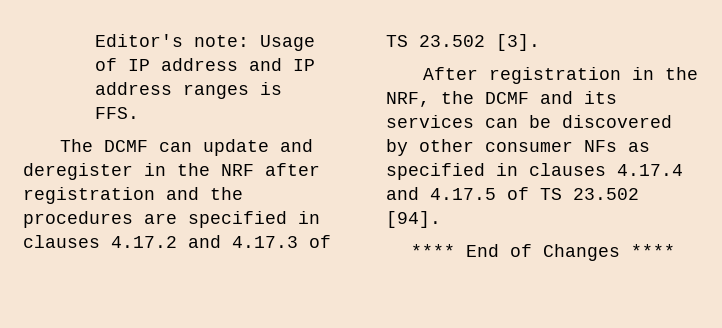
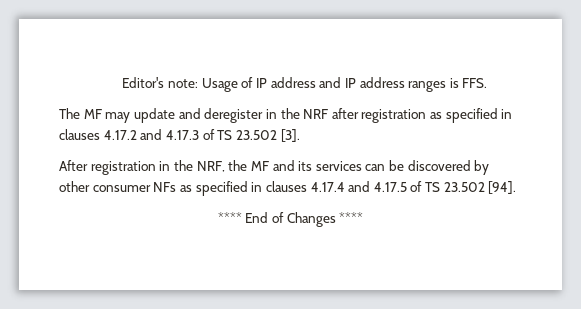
[103,140,192,152] DCMF can -> [83,109,131,123] MF may
[166,187,243,200] [23,211,177,228] and the procedures are -> [430,112,443,119] as
[485,92,529,104] DCMF -> [250,161,269,171] MF

